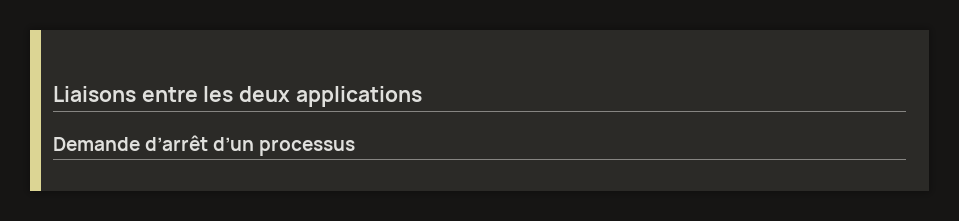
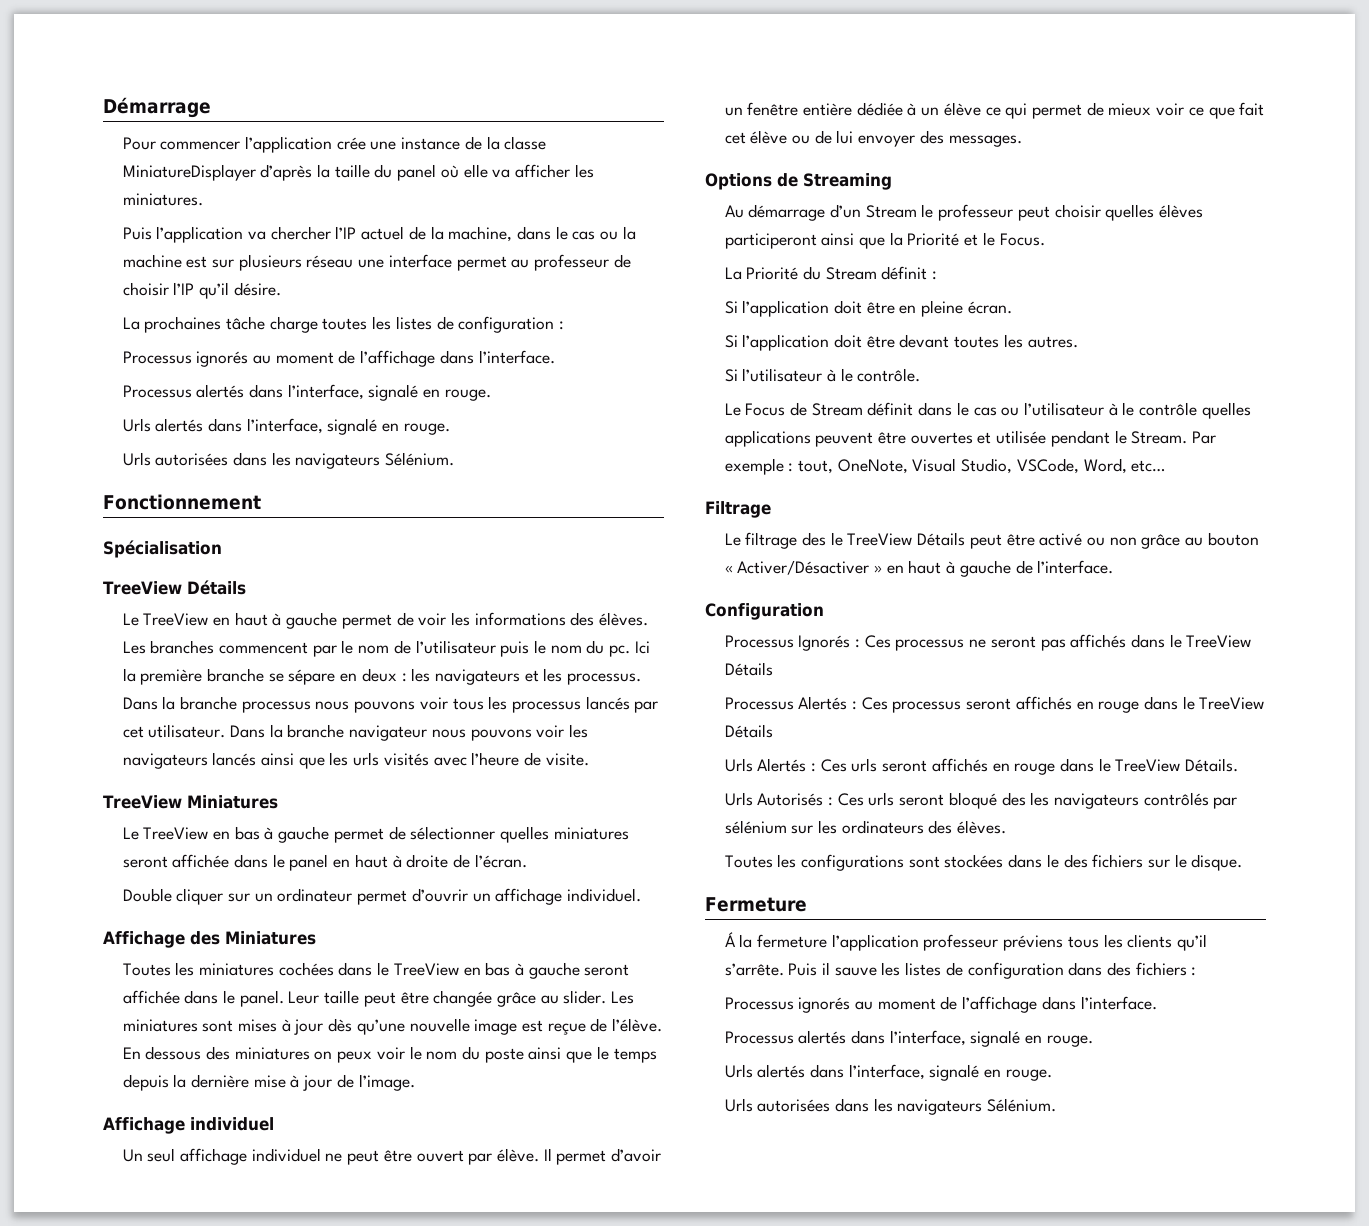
[53,86,422,107] [53,135,356,156] Liaisons entre les deux applications // Demande d’arrêt d’un processus -> [103,97,211,118] [122,136,547,153] [122,164,594,181] [122,193,203,206] [122,226,636,243] [122,254,631,271] [122,282,281,299] [122,316,565,333] [122,350,555,367] [122,384,491,401] [122,418,450,435] [122,452,455,469] [103,494,261,510] [103,540,222,558] [103,580,246,595] [122,612,649,629] [122,640,650,657] [122,668,642,685] [122,696,659,713] [122,724,589,741] [122,752,589,769] [103,795,278,809] [122,826,629,843] [122,854,527,871] [122,888,642,905] [103,931,316,948] [122,962,630,979] [122,990,635,1007] [122,1018,663,1035] [122,1046,657,1063] [122,1074,415,1091] [103,1117,274,1134] [122,1148,662,1165] [724,102,1265,119] [724,130,1022,147] [705,173,892,190] [724,204,1204,221] [724,232,1045,249] [724,266,938,280] [724,300,1012,317] [724,334,1078,351] [724,368,921,382] [724,402,1251,419] [724,430,1217,447] [724,458,1166,475] [705,501,771,518] [724,532,1259,549] [724,560,1114,577] [705,603,824,620] [724,634,1252,651] [724,662,773,676] [724,696,1265,713] [724,724,773,738] [724,758,1239,775] [724,792,1238,809] [724,820,1007,834] [724,854,1243,871] [705,897,807,912] [724,932,1208,951] [724,962,1197,979] [724,996,1157,1013] [724,1030,1093,1047] [724,1064,1052,1081] [724,1098,1057,1115] Démarrage // Pour commencer l’application crée une instance de la classe MiniatureDisplayer d’après la taille du panel où elle va afficher les miniatures. // Puis l’application va chercher l’IP actuel de la machine, dans le cas ou la machine est sur plusieurs réseau une interface permet au professeur de choisir l’IP qu’il désire. // La prochaines tâche charge toutes les listes de configuration : // Processus ignorés au moment de l’affichage dans l’interface. // Processus alertés dans l’interface, signalé en rouge. // Urls alertés dans l’interface, signalé en rouge. // Urls autorisées dans les navigateurs Sélénium. // Fonctionnement // Spécialisation // TreeView Détails // Le TreeView en haut à gauche permet de voir les informations des élèves. Les branches commencent par le nom de l’utilisateur puis le nom du pc. Ici la première branche se sépare en deux : les navigateurs et les processus. Dans la branche processus nous pouvons voir tous les processus lancés par cet utilisateur. Dans la branche navigateur nous pouvons voir les navigateurs lancés ainsi que les urls visités avec l’heure de visite. // TreeView Miniatures // Le TreeView en bas à gauche permet de sélectionner quelles miniatures seront affichée dans le panel en haut à droite de l’écran. // Double cliquer sur un ordinateur permet d’ouvrir un affichage individuel. // Affichage des Miniatures // Toutes les miniatures cochées dans le TreeView en bas à gauche seront affichée dans le panel. Leur taille peut être changée grâce au slider. Les miniatures sont mises à jour dès qu’une nouvelle image est reçue de l’élève. En dessous des miniatures on peux voir le nom du poste ainsi que le temps depuis la dernière mise à jour de l’image. // Affichage individuel // Un seul affichage individuel ne peut être ouvert par élève. Il permet d’avoir un fenêtre entière dédiée à un élève ce qui permet de mieux voir ce que fait cet élève ou de lui envoyer des messages. // Options de Streaming // Au démarrage d’un Stream le professeur peut choisir quelles élèves participeront ainsi que la Priorité et le Focus. // La Priorité du Stream définit : // Si l’application doit être en pleine écran. // Si l’application doit être devant toutes les autres. // Si l’utilisateur à le contrôle. // Le Focus de Stream définit dans le cas ou l’utilisateur à le contrôle quelles applications peuvent être ouvertes et utilisée pendant le Stream. Par exemple : tout, OneNote, Visual Studio, VSCode, Word, etc… // Filtrage // Le filtrage des le TreeView Détails peut être activé ou non grâce au bouton « Activer/Désactiver » en haut à gauche de l’interface. // Configuration // Processus Ignorés : Ces processus ne seront pas affichés dans le TreeView Détails // Processus Alertés : Ces processus seront affichés en rouge dans le TreeView Détails // Urls Alertés : Ces urls seront affichés en rouge dans le TreeView Détails. // Urls Autorisés : Ces urls seront bloqué des les navigateurs contrôlés par sélénium sur les ordinateurs des élèves. // Toutes les configurations sont stockées dans le des fichiers sur le disque. // Fermeture // Á la fermeture l’application professeur préviens tous les clients qu’il s’arrête. Puis il sauve les listes de configuration dans des fichiers : // Processus ignorés au moment de l’affichage dans l’interface. // Processus alertés dans l’interface, signalé en rouge. // Urls alertés dans l’interface, signalé en rouge. // Urls autorisées dans les navigateurs Sélénium.

